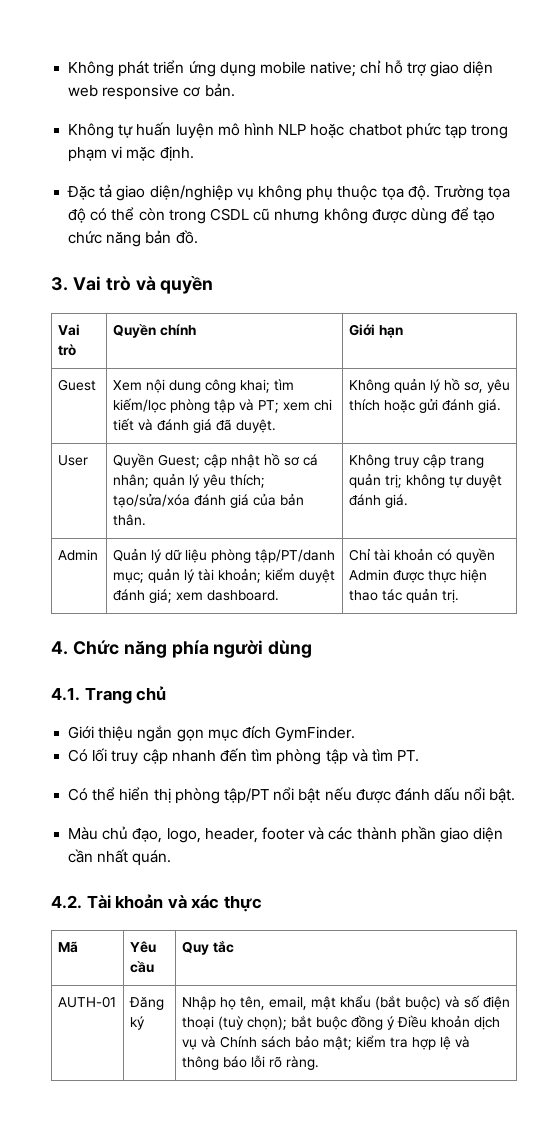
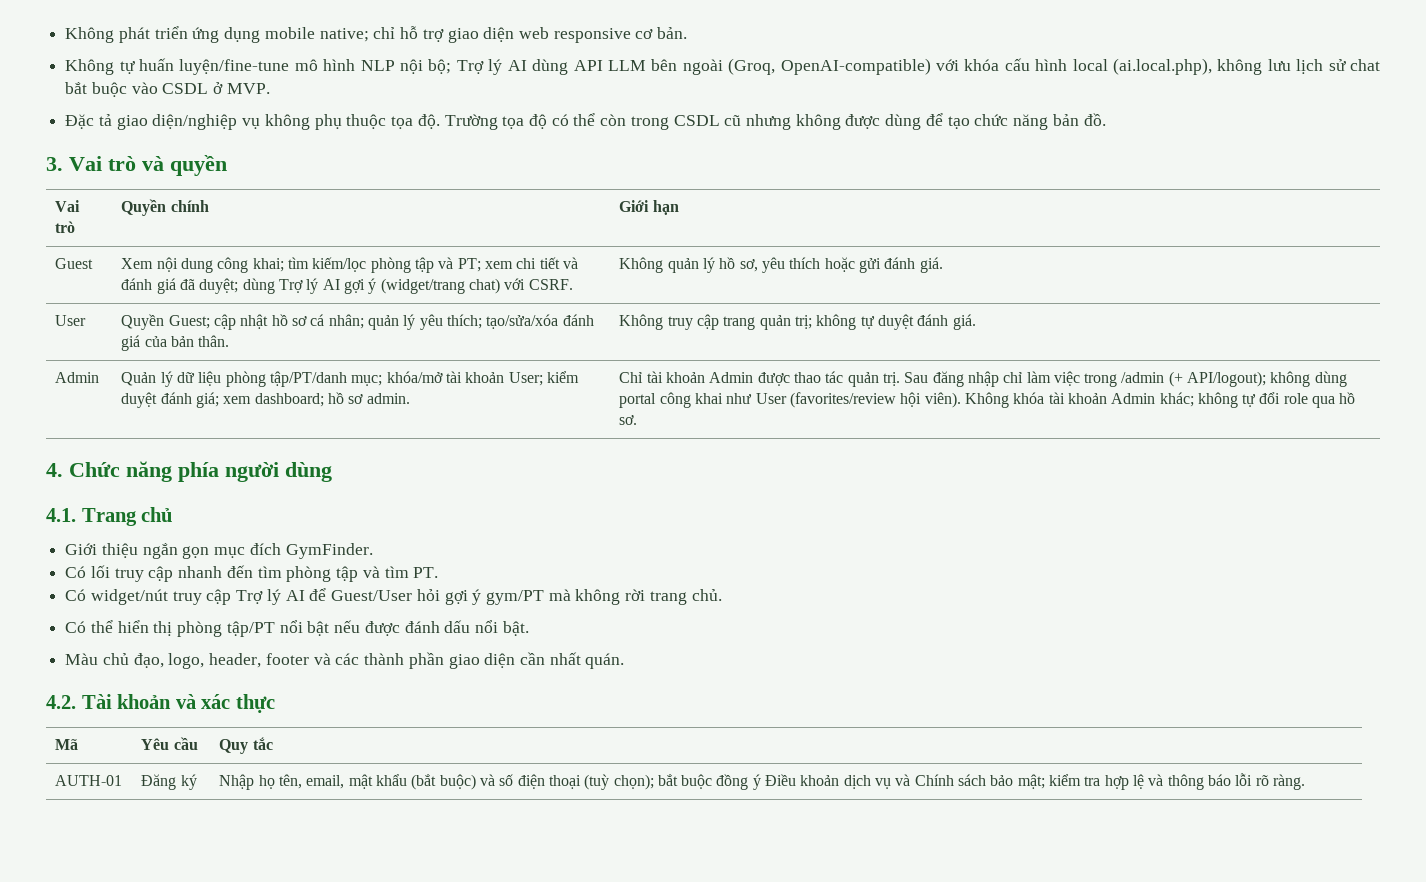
[175,123,214,139] luyện -> [179,59,290,75] luyện/fine-tune
[310,123,509,139] [68,146,194,162] hoặc chatbot phức tạp trong phạm vi mặc định. -> [400,58,1380,75] [65,82,270,97] nội bộ; Trợ lý AI dùng API LLM bên ngoài (Groq, OpenAI-compatible) với khóa cấu hình local (ai.local.php), không lưu lịch sử chat bắt buộc vào CSDL ở MVP.
[235,419,276,433] duyệt. -> [199,278,573,294] duyệt; dùng Trợ lý AI gợi ý (widget/trang chat) với CSRF.
[147,568,261,583] quản lý tài khoản; -> [386,371,543,386] khóa/mở tài khoản User;
[206,590,279,601] dashboard. -> [254,392,410,407] dashboard; hồ sơ admin.
[436,548,495,563] [348,569,487,583] [348,588,459,603] có quyền Admin được thực hiện thao tác quản trị. -> [709,371,1347,387] [619,392,1356,408] [619,415,638,425] Admin được thao tác quản trị. Sau đăng nhập chỉ làm việc trong /admin (+ API/logout); không dùng portal công khai như User (favorites/review hội viên). Không khóa tài khoản Admin khác; không tự đổi role qua hồ sơ.
(420, 756) none -> [65,588,722,605] // Có widget/nút truy cập Trợ lý AI để Guest/User hỏi gợi ý gym/PT mà không rời trang chủ.

